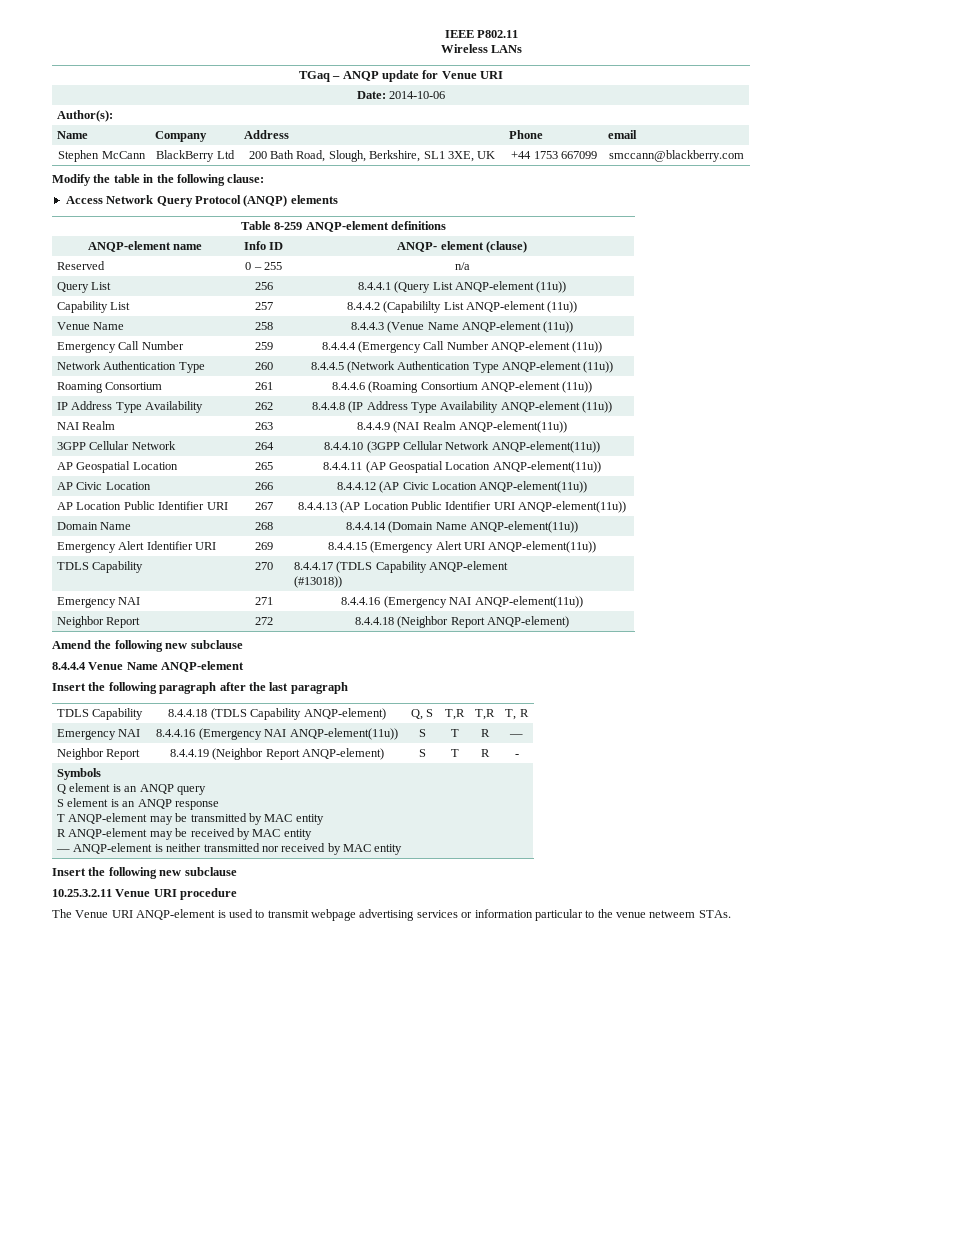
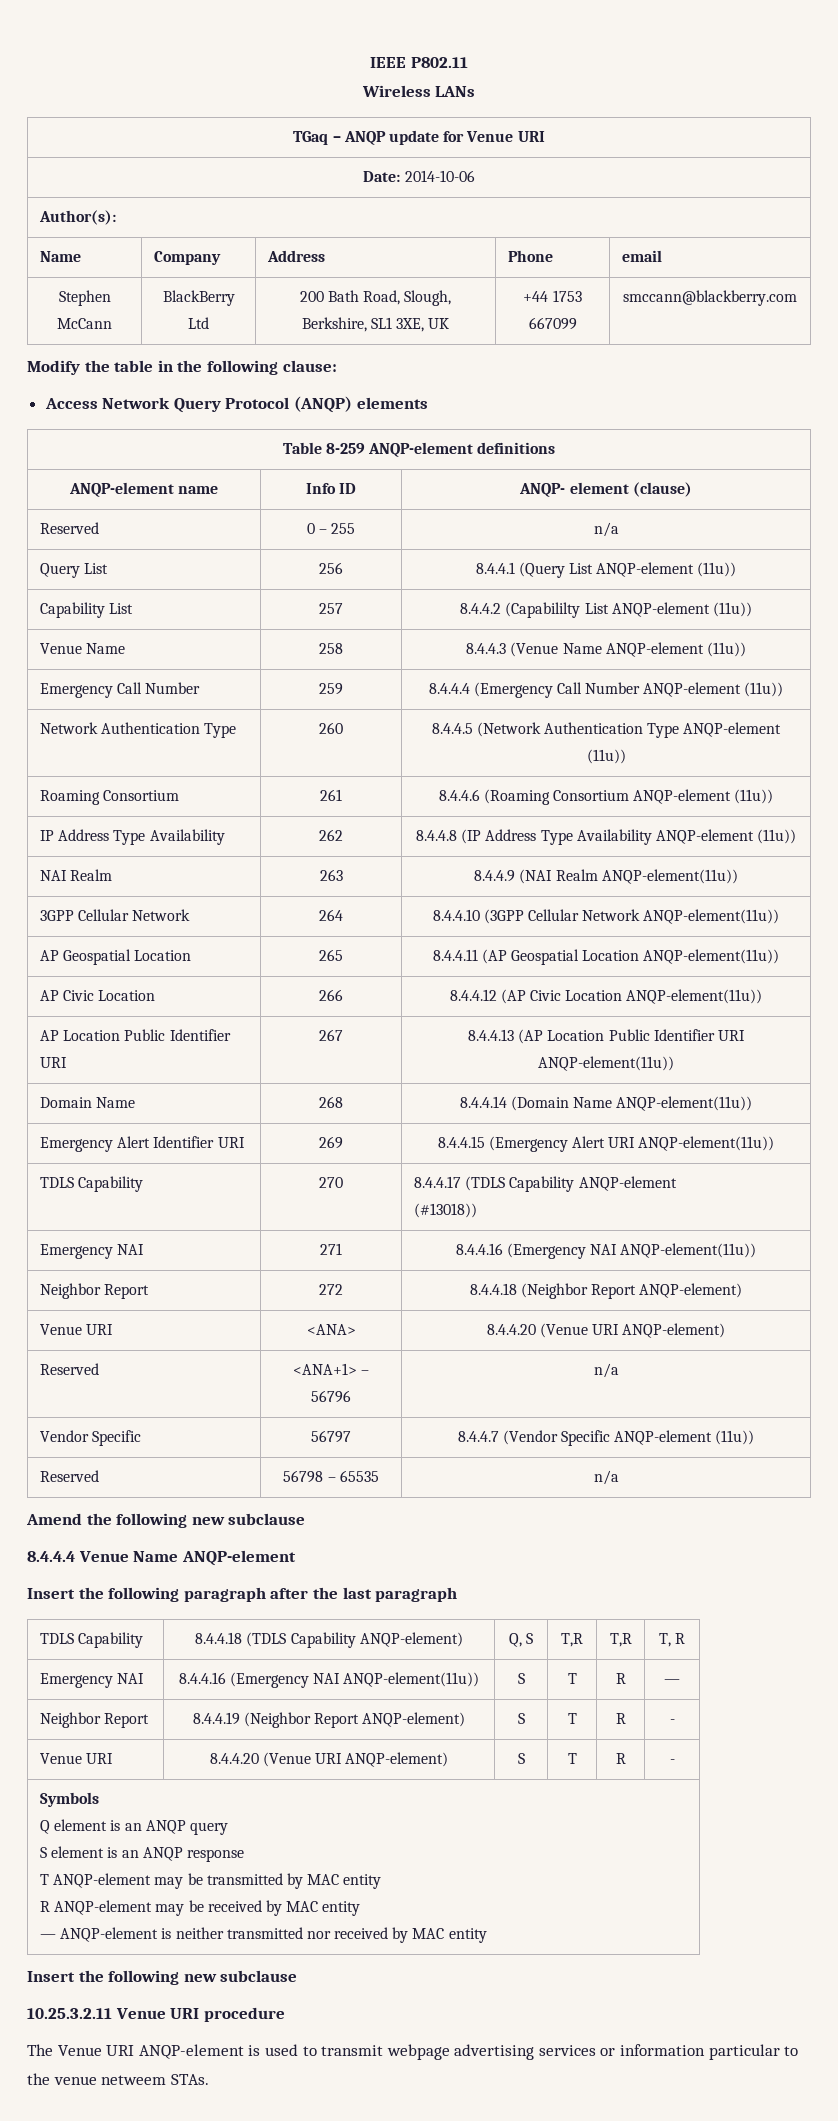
(570, 622) none -> [39,1324,114,1335] [306,1324,356,1335] [486,1323,726,1338] [39,1363,99,1375] [292,1363,370,1375] [311,1390,351,1403] [593,1363,619,1378] [39,1430,142,1446] [311,1430,351,1443] [457,1430,755,1446] [39,1470,99,1482] [283,1470,379,1483] [593,1470,619,1485] // Venue URI | <ANA> | 8.4.4.20 (Venue URI ANQP-element) // Reserved | <ANA+1> – 56796 | n/a // Vendor Specific | 56797 | 8.4.4.7 (Vendor Specific ANQP-element (11u)) // Reserved | 56798 – 65535 | n/a
(519, 755) none -> [39,1753,114,1764] [209,1752,449,1767] [517,1753,525,1764] [567,1753,577,1764] [615,1753,626,1764] [669,1759,675,1764] // Venue URI | 8.4.4.20 (Venue URI ANQP-element) | S | T | R | -

